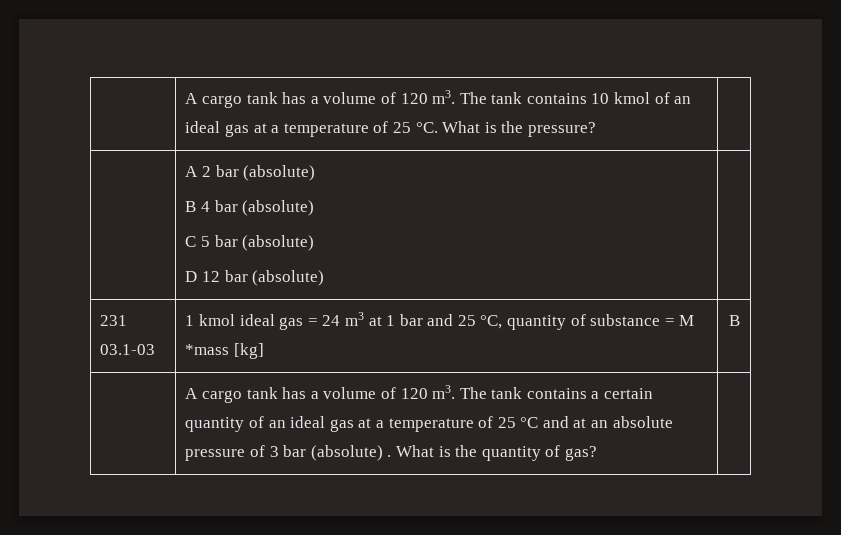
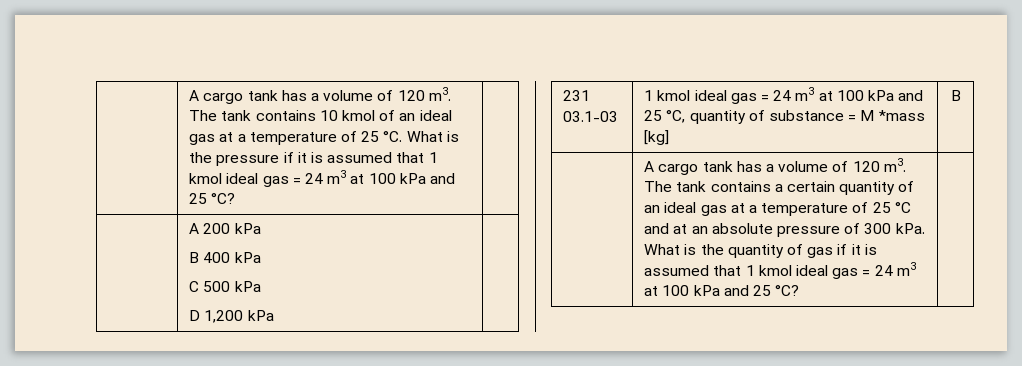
[527,122,596,137] [185,165,316,181] [185,200,315,216] [185,235,315,251] [185,270,325,286] pressure? | // | A 2 bar (absolute) // B 4 bar (absolute) // C 5 bar (absolute) // D 12 bar (absolute) -> [216,152,438,166] [189,170,455,187] [189,193,236,204] [189,223,261,234] [189,252,261,263] [189,281,261,292] [189,310,274,323] pressure if it is assumed that 1 kmol ideal gas = 24 m3 at 100 kPa and 25 °C? | // | A 200 kPa // B 400 kPa // C 500 kPa // D 1,200 kPa
[386,314,423,326] 1 bar -> [836,90,894,101] 100 kPa
[269,445,392,461] 3 bar (absolute) . -> [864,223,925,234] 300 kPa.
[564,446,597,461] gas? -> [807,244,877,258] [644,262,916,279] [644,285,800,296] gas if it is assumed that 1 kmol ideal gas = 24 m3 at 100 kPa and 25 °C?

